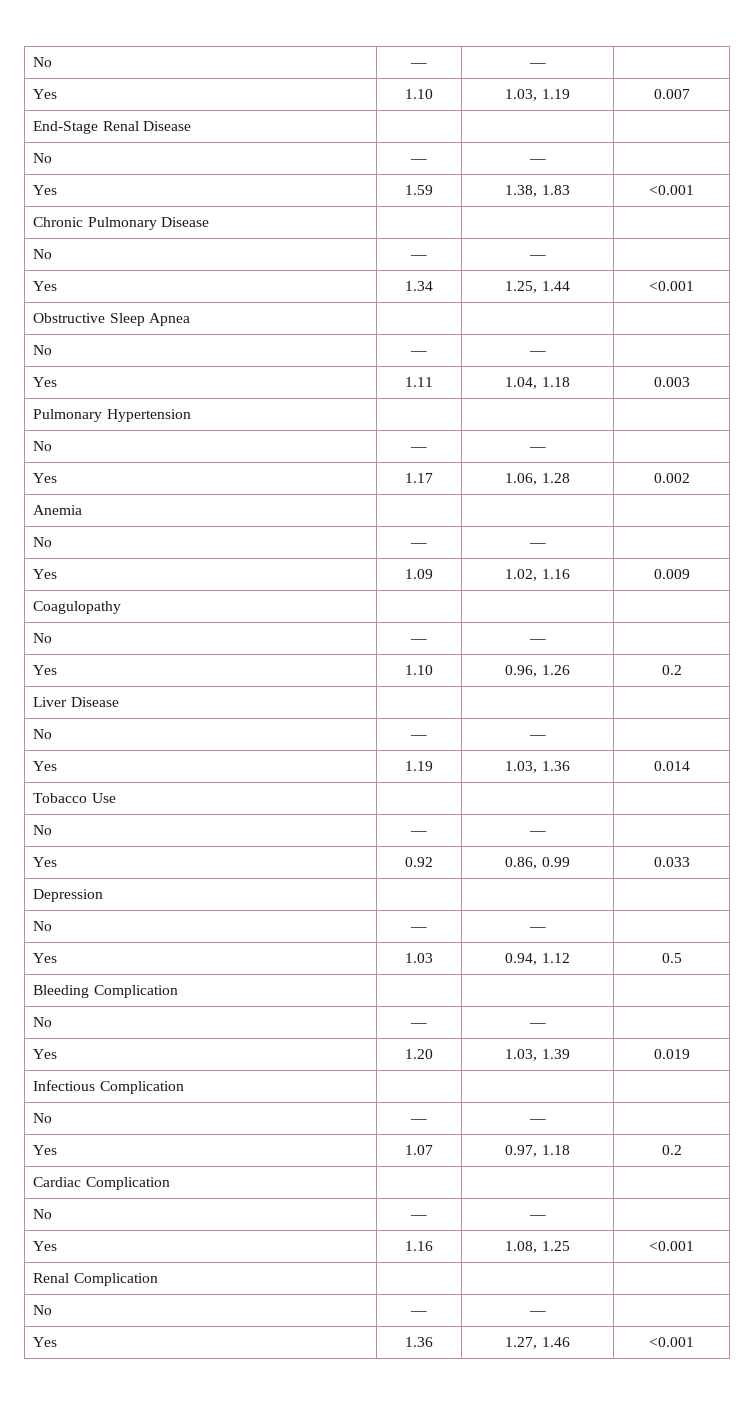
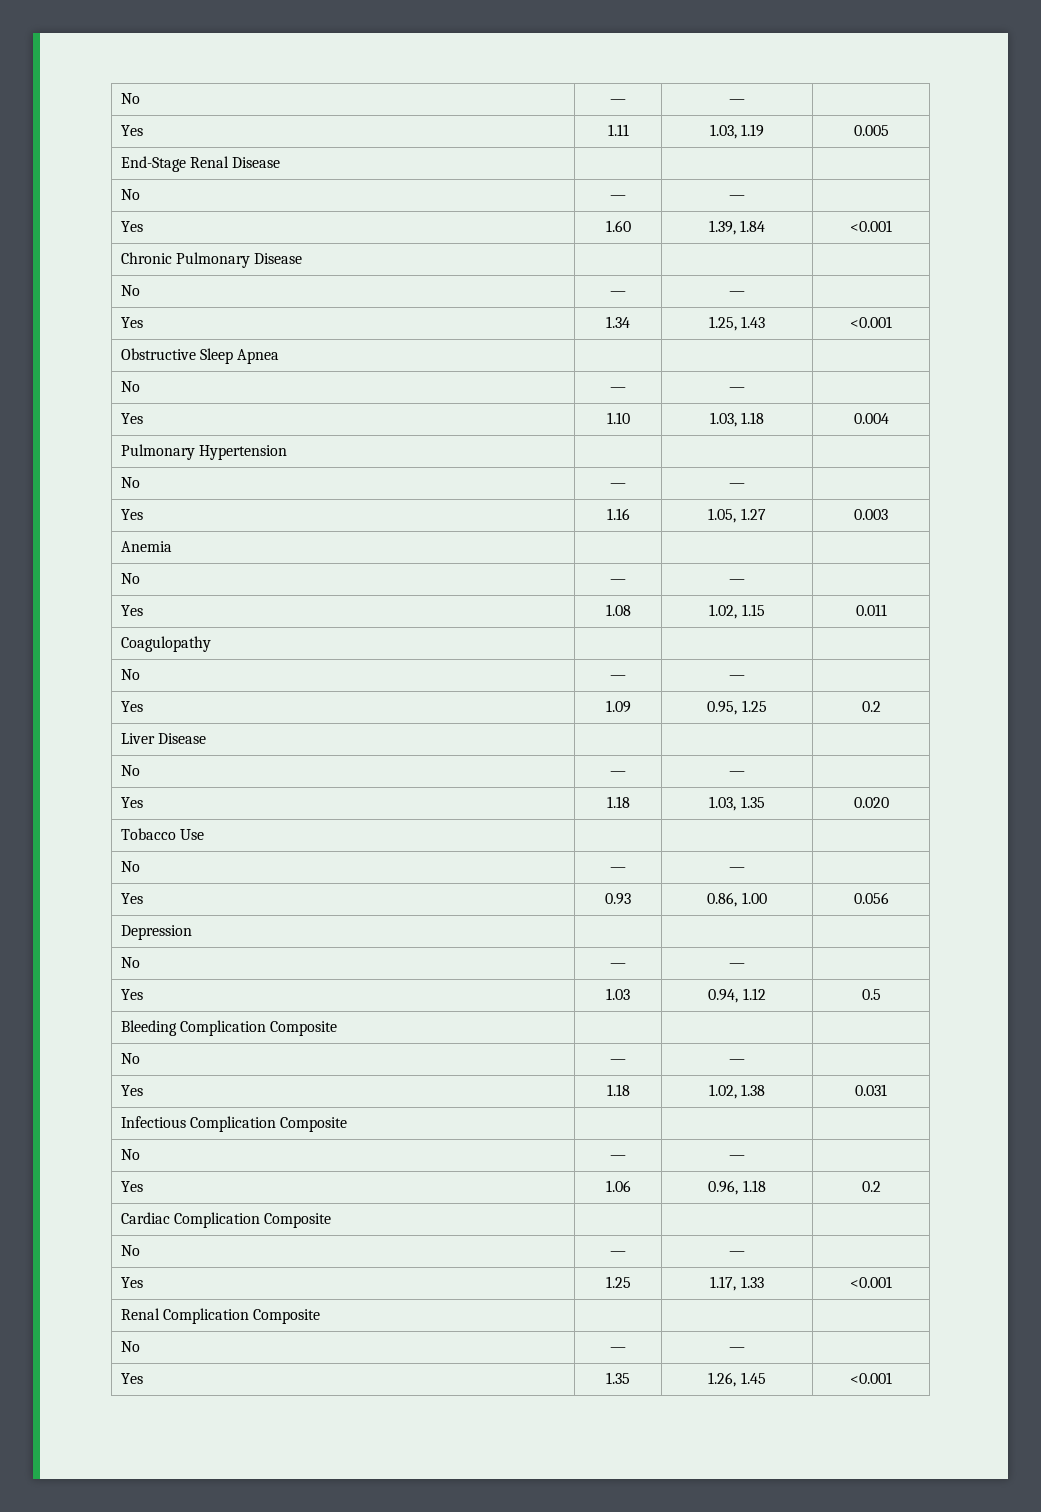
[33,57,53,67] [410,63,427,67] [528,63,546,67] [33,89,58,99] [405,89,433,99] No | — | — | // Yes | 1.10 -> [121,93,141,104] [610,99,626,104] [729,99,745,104] [121,125,144,136] [607,124,629,136] No | — | — | // Yes | 1.11
[653,89,690,99] 0.007 -> [853,125,889,136] 0.005
[405,185,433,195] [505,185,570,197] 1.59 | 1.38, 1.83 -> [605,220,631,232] [708,220,766,235] 1.60 | 1.39, 1.84
[541,281,570,291] 1.44 -> [741,316,766,328] 1.43
[405,377,433,387] [505,377,570,389] [653,377,690,387] 1.11 | 1.04, 1.18 | 0.003 -> [606,412,630,424] [709,412,765,427] [853,413,889,424] 1.10 | 1.03, 1.18 | 0.004
[405,473,433,483] [505,473,570,485] [653,473,690,483] 1.17 | 1.06, 1.28 | 0.002 -> [606,508,630,520] [708,508,766,523] [854,509,888,520] 1.16 | 1.05, 1.27 | 0.003
[405,569,433,579] [505,569,570,581] [653,569,690,579] 1.09 | 1.02, 1.16 | 0.009 -> [605,604,631,616] [709,604,765,619] [855,604,887,616] 1.08 | 1.02, 1.15 | 0.011
[405,665,433,675] [505,665,570,677] 1.10 | 0.96, 1.26 -> [605,700,631,713] [707,700,767,715] 1.09 | 0.95, 1.25
[405,761,433,771] [505,761,570,773] [653,761,690,771] 1.19 | 1.03, 1.36 | 0.014 -> [606,796,630,808] [709,796,765,811] [853,797,889,808] 1.18 | 1.03, 1.35 | 0.020
[405,857,433,867] 0.92 -> [605,893,631,905] 0.93
[541,857,570,867] [653,857,690,867] 0.99 | 0.033 -> [741,892,767,904] [853,892,889,904] 1.00 | 0.056
[33,1017,53,1027] [410,1023,427,1027] [528,1023,546,1027] [33,1049,58,1059] [405,1049,433,1059] [505,1049,570,1061] [653,1049,690,1059] | | | // No | — | — | // Yes | 1.20 | 1.03, 1.39 | 0.019 -> [270,1021,338,1036] [121,1053,141,1064] [610,1059,626,1064] [729,1059,745,1064] [121,1085,144,1096] [606,1084,630,1096] [708,1084,766,1099] [855,1084,887,1096] Composite | | | // No | — | — | // Yes | 1.18 | 1.02, 1.38 | 0.031
[33,1113,53,1123] [410,1119,427,1123] [528,1119,546,1123] [33,1145,58,1155] [405,1145,433,1155] [505,1145,538,1157] | | | // No | — | — | // Yes | 1.07 | 0.97, -> [280,1117,348,1132] [121,1149,141,1160] [610,1155,626,1160] [729,1155,745,1160] [121,1181,144,1192] [605,1180,631,1192] [708,1180,739,1195] Composite | | | // No | — | — | // Yes | 1.06 | 0.96,
[33,1209,53,1219] [410,1215,427,1219] [528,1215,546,1219] [33,1241,58,1251] [405,1241,433,1251] [505,1241,570,1253] | | | // No | — | — | // Yes | 1.16 | 1.08, 1.25 -> [264,1213,332,1228] [121,1245,141,1256] [610,1251,626,1256] [729,1251,745,1256] [121,1277,144,1288] [605,1276,631,1288] [710,1276,764,1291] Composite | | | // No | — | — | // Yes | 1.25 | 1.17, 1.33
[33,1305,53,1315] [410,1311,427,1315] [528,1311,546,1315] [33,1337,58,1347] [405,1337,433,1347] [505,1337,570,1349] | | | // No | — | — | // Yes | 1.36 | 1.27, 1.46 -> [253,1309,321,1324] [121,1341,141,1352] [610,1347,626,1352] [729,1347,745,1352] [121,1373,144,1384] [606,1372,630,1384] [708,1372,766,1387] Composite | | | // No | — | — | // Yes | 1.35 | 1.26, 1.45

